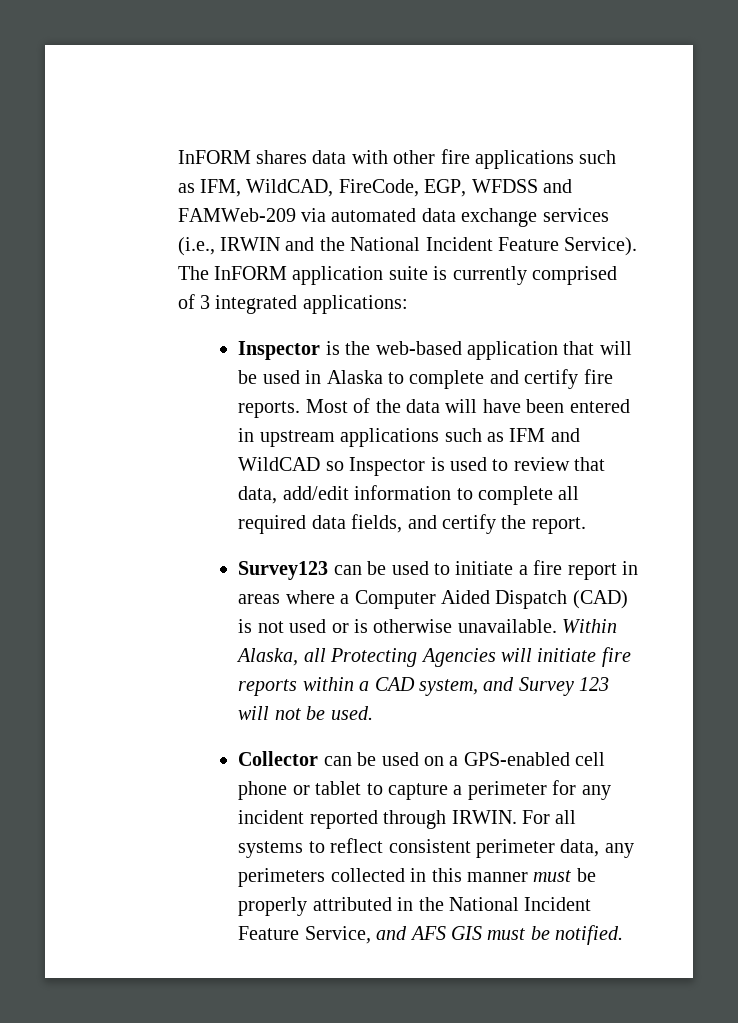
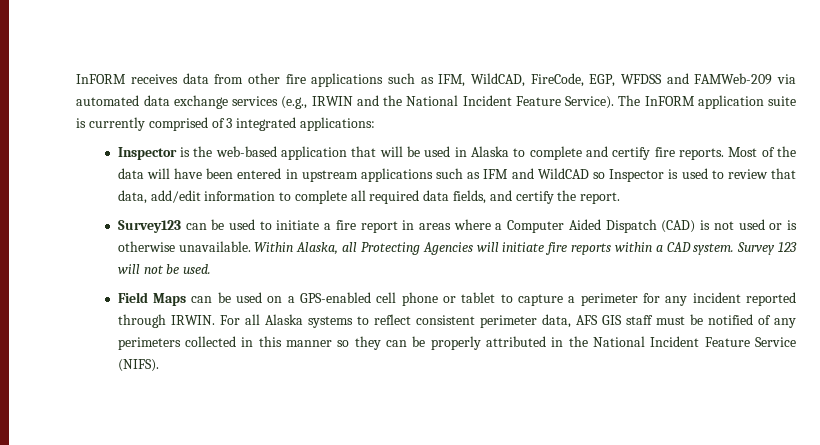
[177,150,388,164] InFORM shares data with -> [76,73,244,84] InFORM receives data from
[177,237,215,256] (i.e., -> [281,96,308,109] (e.g.,
[418,677,515,696] system, and -> [693,243,735,255] system.
[238,751,319,766] Collector -> [117,292,187,306] Field Maps
(577, 817) none -> [264,314,303,325] Alaska
(600, 848) none -> [575,314,771,325] AFS GIS staff must be notified of
[533,870,572,882] must -> [337,336,408,350] so they can
[304,925,624,945] Service, and AFS GIS must be notified. -> [754,337,796,347] [117,359,159,372] Service (NIFS).

